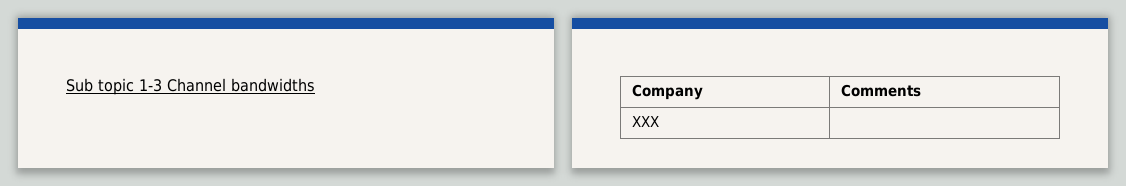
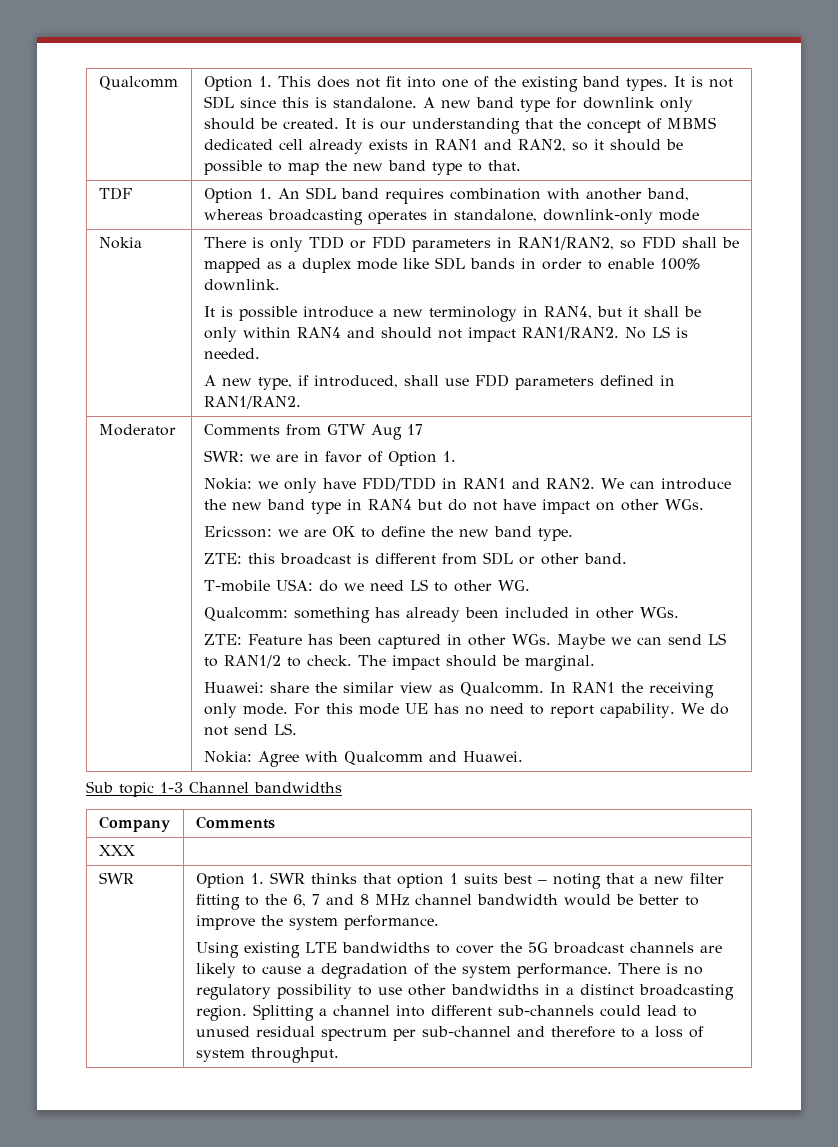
(66, 85) none -> [98,76,178,90] [203,76,733,92] [203,96,693,112] [203,117,716,134] [203,139,683,154] [203,160,521,175] [98,187,132,200] [203,187,689,204] [203,209,699,225] [98,237,142,249] [203,236,739,252] [203,257,700,273] [203,279,280,291] [203,306,701,322] [203,326,688,342] [203,348,260,359] [203,374,675,390] [203,396,301,409] [98,424,176,436] [203,424,423,440] [203,450,456,466] [203,477,731,493] [203,499,704,514] [203,526,573,541] [203,552,627,565] [203,579,530,592] [203,607,679,623] [203,633,726,649] [203,655,595,671] [203,682,714,698] [203,703,729,718] [203,723,297,736] [203,751,523,767] Qualcomm | Option 1. This does not fit into one of the existing band types. It is not SDL since this is standalone. A new band type for downlink only should be created. It is our understanding that the concept of MBMS dedicated cell already exists in RAN1 and RAN2, so it should be possible to map the new band type to that. // TDF | Option 1. An SDL band requires combination with another band, whereas broadcasting operates in standalone, downlink-only mode // Nokia | There is only TDD or FDD parameters in RAN1/RAN2, so FDD shall be mapped as a duplex mode like SDL bands in order to enable 100% downlink. // It is possible introduce a new terminology in RAN4, but it shall be only within RAN4 and should not impact RAN1/RAN2. No LS is needed. // A new type, if introduced, shall use FDD parameters defined in RAN1/RAN2. // Moderator | Comments from GTW Aug 17 // SWR: we are in favor of Option 1. // Nokia: we only have FDD/TDD in RAN1 and RAN2. We can introduce the new band type in RAN4 but do not have impact on other WGs. // Ericsson: we are OK to define the new band type. // ZTE: this broadcast is different from SDL or other band. // T-mobile USA: do we need LS to other WG. // Qualcomm: something has already been included in other WGs. // ZTE: Feature has been captured in other WGs. Maybe we can send LS to RAN1/2 to check. The impact should be marginal. // Huawei: share the similar view as Qualcomm. In RAN1 the receiving only mode. For this mode UE has no need to report capability. We do not send LS. // Nokia: Agree with Qualcomm and Huawei. //
(660, 121) none -> [98,872,134,884] [195,872,724,889] [195,894,699,910] [195,915,439,930] [195,942,722,958] [195,963,703,979] [195,984,734,1000] [195,1004,697,1021] [195,1026,704,1041] [195,1047,339,1063] // SWR | Option 1. SWR thinks that option 1 suits best – noting that a new filter fitting to the 6, 7 and 8 MHz channel bandwidth would be better to improve the system performance. // Using existing LTE bandwidths to cover the 5G broadcast channels are likely to cause a degradation of the system performance. There is no regulatory possibility to use other bandwidths in a distinct broadcasting region. Splitting a channel into different sub-channels could lead to unused residual spectrum per sub-channel and therefore to a loss of system throughput.

